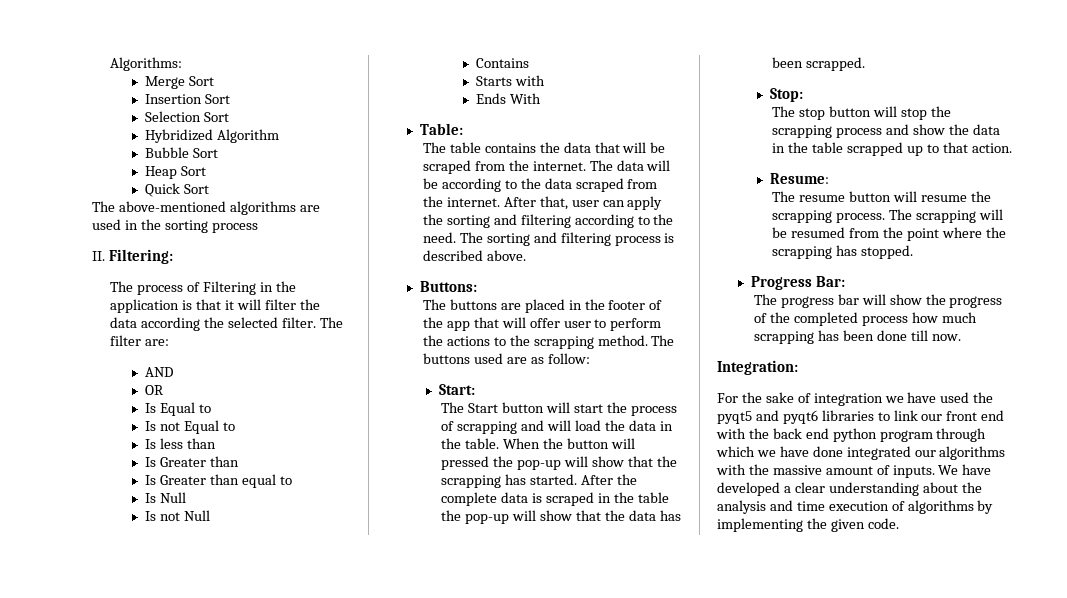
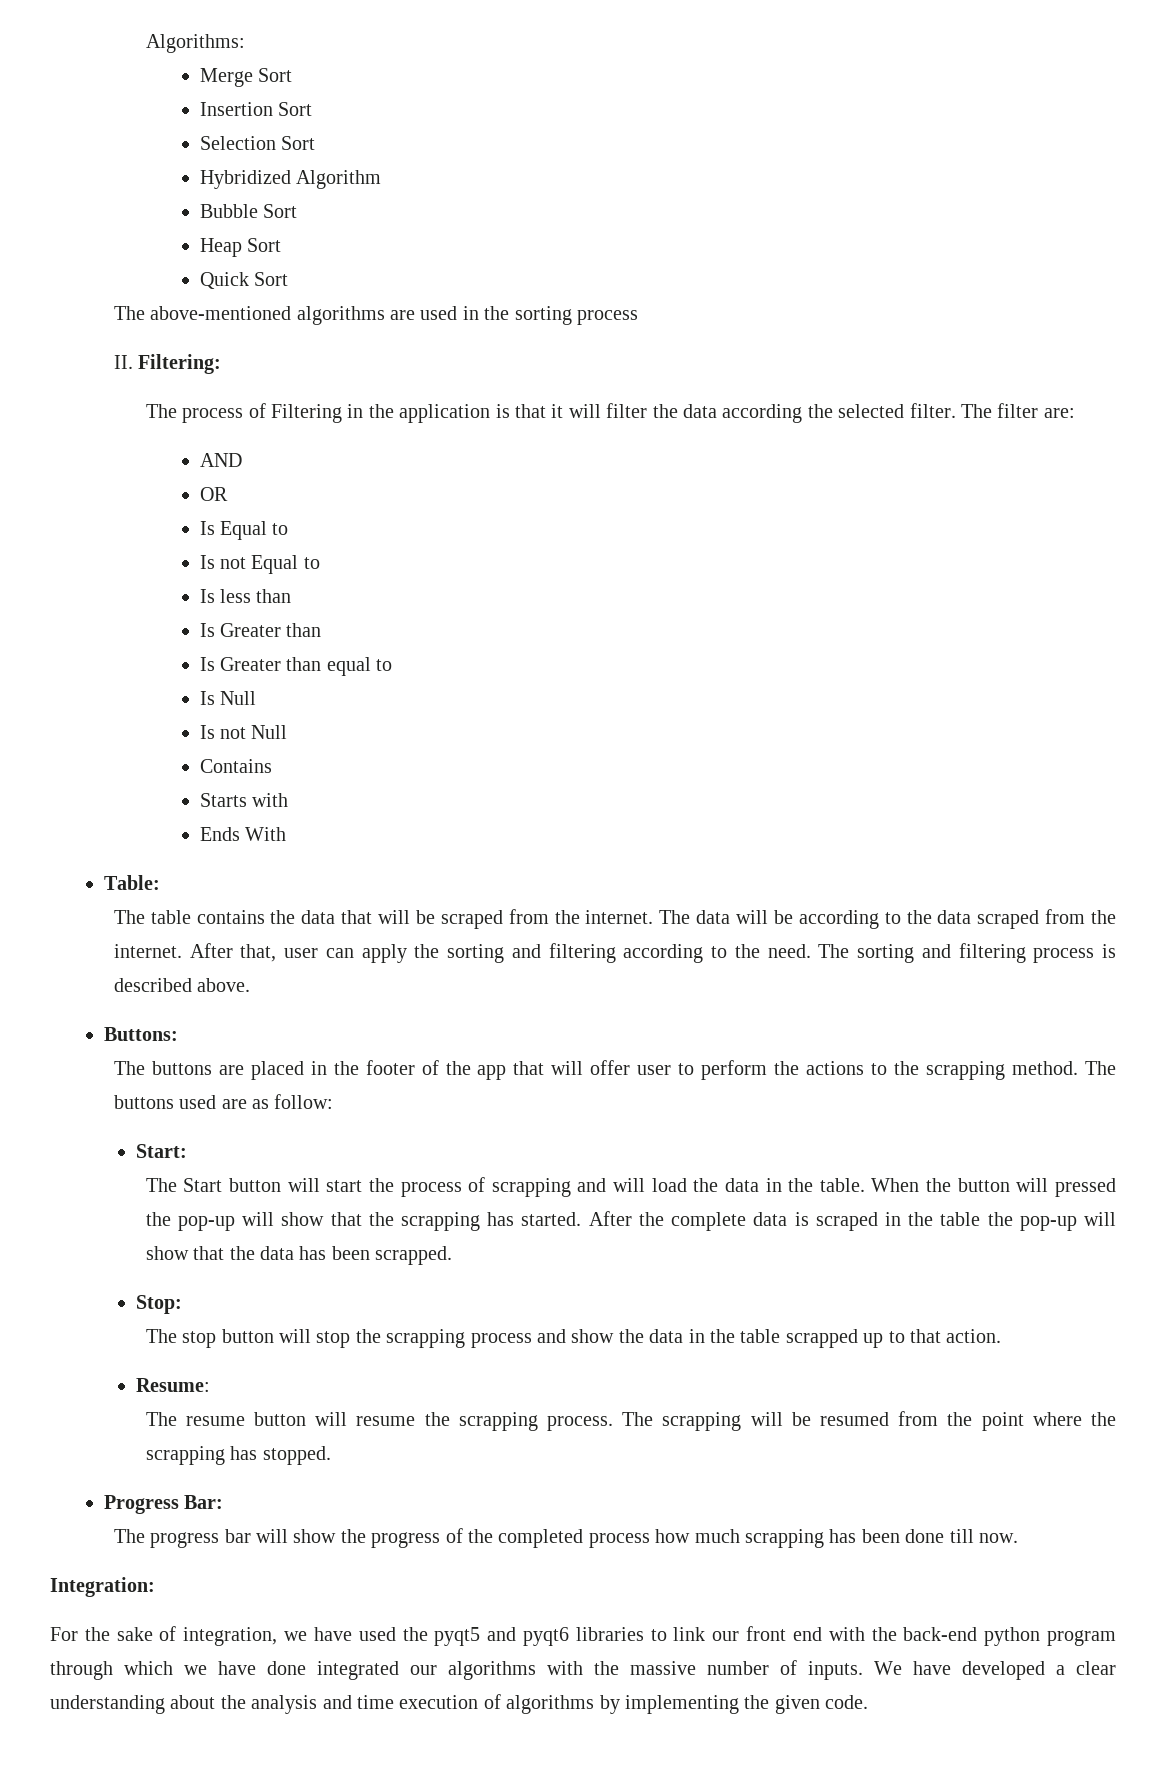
[813,393,883,406] integration -> [183,1627,278,1646] integration,
[772,428,829,439] back end -> [903,1627,978,1641] back-end
[825,466,873,475] amount -> [707,1661,769,1675] number

